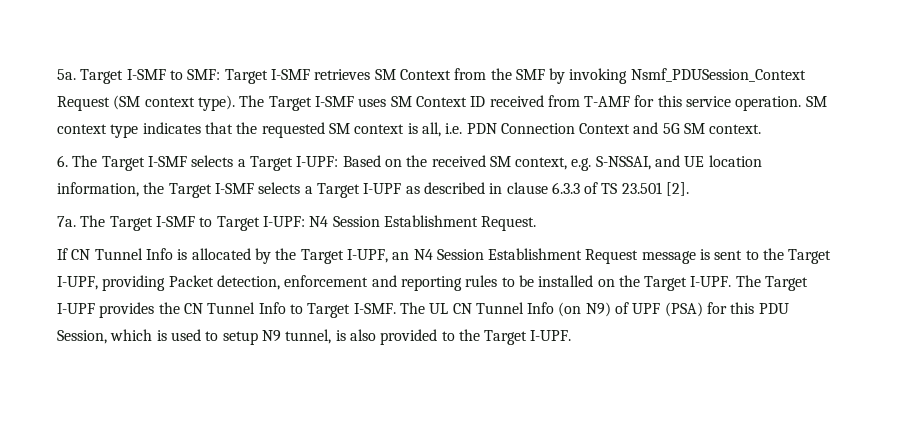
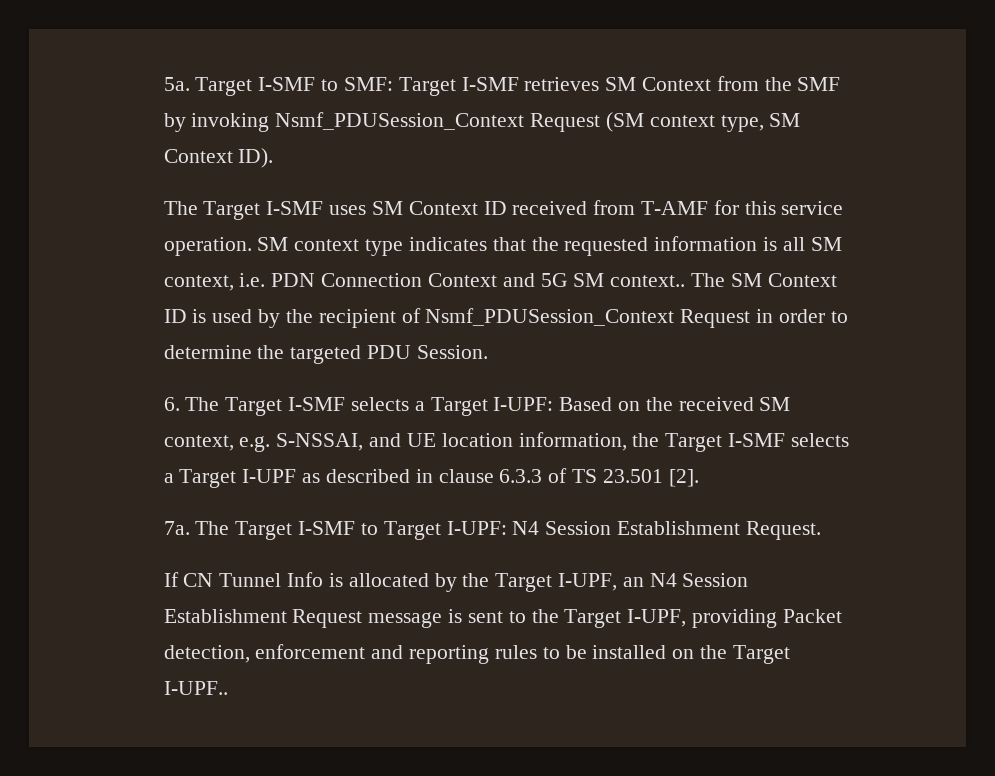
[197,95,235,111] type). -> [720,113,801,132] [163,148,274,168] type, SM Context ID). //
[328,122,441,137] SM context is all, -> [654,236,842,251] [163,275,234,291] information is all SM context,
[709,124,762,134] context. -> [610,273,837,287] [163,308,848,328] [163,345,488,364] context.. The SM Context ID is used by the recipient of Nsmf_PDUSession_Context Request in order to determine the targeted PDU Session.
[690,275,809,291] [56,302,789,318] [56,329,572,345] I-UPF. The Target I-UPF provides the CN Tunnel Info to Target I-SMF. The UL CN Tunnel Info (on N9) of UPF (PSA) for this PDU Session, which is used to setup N9 tunnel, is also provided to the Target I-UPF. -> [163,681,228,695] I-UPF..

